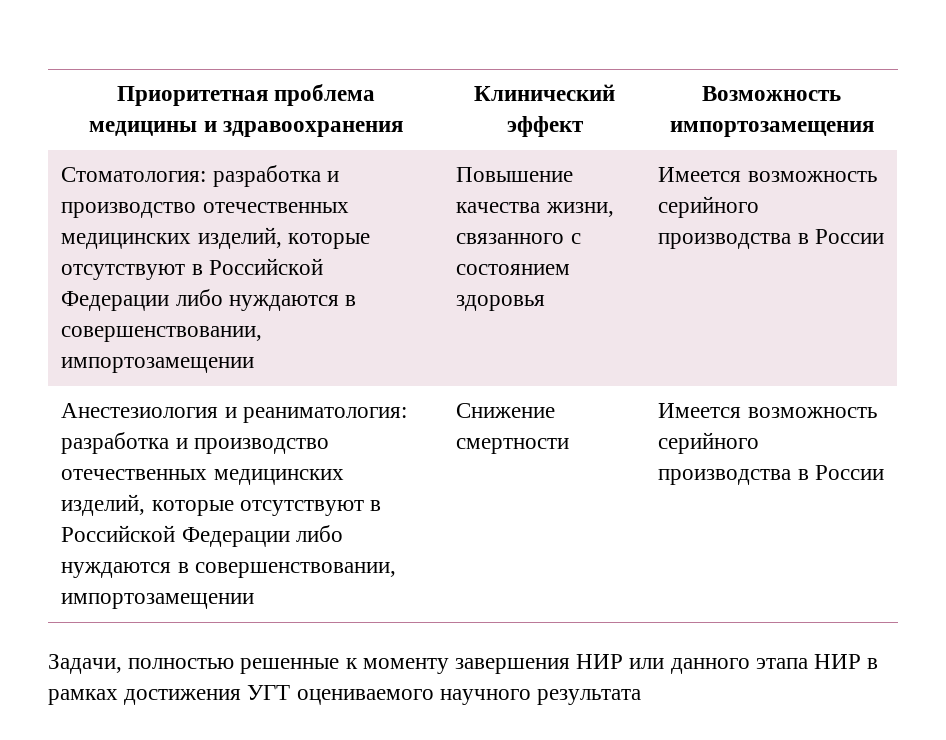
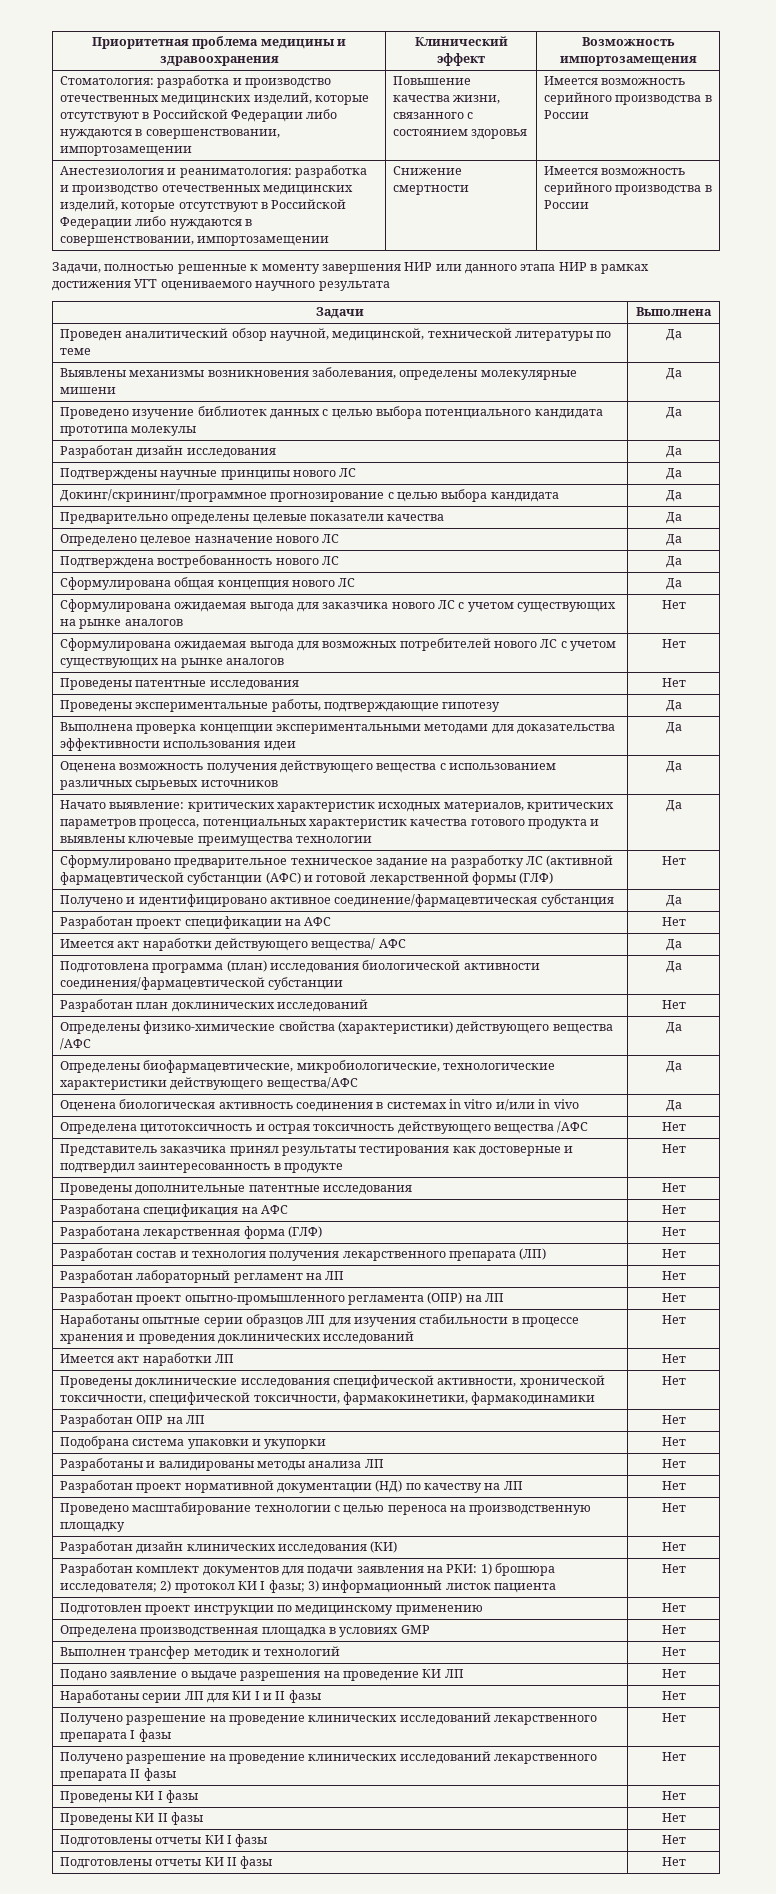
(642, 697) none -> [316,307,364,319] [636,307,712,316] [59,328,612,341] [59,348,91,355] [665,329,682,341] [59,367,577,380] [59,387,116,394] [665,368,682,380] [59,406,603,419] [59,426,197,436] [665,407,682,419] [59,445,276,458] [665,446,682,458] [59,468,357,480] [665,468,682,480] [59,489,559,502] [665,490,682,502] [59,512,445,524] [665,512,682,524] [59,534,340,546] [665,534,682,546] [59,555,339,568] [665,556,682,568] [59,577,356,590] [665,578,682,590] [59,599,617,612] [59,619,183,629] [661,600,686,609] [59,638,617,651] [59,658,284,668] [661,639,686,648] [59,678,299,690] [661,678,686,687] [59,699,501,712] [665,700,682,712] [59,722,616,734] [59,738,296,751] [665,722,682,734] [59,760,557,773] [59,780,278,790] [665,761,682,773] [59,800,615,812] [59,819,600,829] [59,836,372,846] [665,800,682,812] [59,855,614,868] [59,872,554,885] [661,856,686,865] [59,894,614,907] [665,895,682,907] [59,916,332,929] [661,917,686,926] [59,938,406,951] [665,939,682,951] [59,960,540,973] [59,977,344,990] [665,961,682,973] [59,999,368,1012] [661,1000,686,1009] [59,1021,613,1034] [59,1038,91,1050] [665,1022,682,1034] [59,1060,555,1073] [59,1077,358,1090] [665,1061,682,1073] [59,1099,579,1112] [665,1100,682,1112] [59,1121,589,1134] [661,1122,686,1131] [59,1144,574,1156] [59,1163,343,1173] [661,1144,686,1153] [59,1183,412,1195] [661,1183,686,1192] [59,1204,288,1217] [661,1205,686,1214] [59,1226,322,1239] [661,1227,686,1236] [59,1248,547,1261] [661,1249,686,1258] [59,1270,345,1283] [661,1271,686,1280] [59,1292,505,1305] [661,1293,686,1302] [59,1314,580,1327] [59,1331,415,1344] [661,1315,686,1324] [59,1353,234,1366] [661,1354,686,1363] [59,1375,605,1388] [59,1392,596,1405] [661,1376,686,1385] [59,1414,205,1427] [661,1415,686,1424] [59,1436,327,1449] [661,1437,686,1446] [59,1458,384,1471] [661,1459,686,1468] [59,1480,523,1493] [661,1481,686,1490] [59,1502,592,1515] [59,1522,125,1532] [661,1503,686,1512] [59,1541,398,1554] [661,1542,686,1551] [59,1563,556,1576] [59,1580,557,1593] [661,1564,686,1573] [59,1603,483,1615] [661,1603,686,1612] [59,1625,430,1637] [661,1625,686,1634] [59,1646,341,1659] [661,1647,686,1656] [59,1669,464,1681] [661,1669,686,1678] [59,1690,321,1703] [661,1691,686,1700] [59,1712,598,1725] [59,1729,171,1742] [661,1713,686,1722] [59,1751,598,1764] [59,1768,176,1781] [661,1752,686,1761] [59,1790,198,1803] [661,1791,686,1800] [59,1812,203,1825] [661,1813,686,1822] [59,1834,268,1847] [661,1835,686,1844] [59,1856,273,1869] [661,1857,686,1866] // Задачи | Выполнена // Проведен аналитический обзор научной, медицинской, технической литературы по теме | Да // Выявлены механизмы возникновения заболевания, определены молекулярные мишени | Да // Проведено изучение библиотек данных с целью выбора потенциального кандидата прототипа молекулы | Да // Разработан дизайн исследования | Да // Подтверждены научные принципы нового ЛС | Да // Докинг/скрининг/программное прогнозирование с целью выбора кандидата | Да // Предварительно определены целевые показатели качества | Да // Определено целевое назначение нового ЛС | Да // Подтверждена востребованность нового ЛС | Да // Сформулирована общая концепция нового ЛС | Да // Сформулирована ожидаемая выгода для заказчика нового ЛС с учетом существующих на рынке аналогов | Нет // Сформулирована ожидаемая выгода для возможных потребителей нового ЛС с учетом существующих на рынке аналогов | Нет // Проведены патентные исследования | Нет // Проведены экспериментальные работы, подтверждающие гипотезу | Да // Выполнена проверка концепции экспериментальными методами для доказательства эффективности использования идеи | Да // Оценена возможность получения действующего вещества с использованием различных сырьевых источников | Да // Начато выявление: критических характеристик исходных материалов, критических параметров процесса, потенциальных характеристик качества готового продукта и выявлены ключевые преимущества технологии | Да // Сформулировано предварительное техническое задание на разработку ЛС (активной фармацевтической субстанции (АФС) и готовой лекарственной формы (ГЛФ) | Нет // Получено и идентифицировано активное соединение/фармацевтическая субстанция | Да // Разработан проект спецификации на АФС | Нет // Имеется акт наработки действующего вещества/ АФС | Да // Подготовлена программа (план) исследования биологической активности соединения/фармацевтической субстанции | Да // Разработан план доклинических исследований | Нет // Определены физико-химические свойства (характеристики) действующего вещества /АФС | Да // Определены биофармацевтические, микробиологические, технологические характеристики действующего вещества/АФС | Да // Оценена биологическая активность соединения в системах in vitro и/или in vivo | Да // Определена цитотоксичность и острая токсичность действующего вещества /АФС | Нет // Представитель заказчика принял результаты тестирования как достоверные и подтвердил заинтересованность в продукте | Нет // Проведены дополнительные патентные исследования | Нет // Разработана спецификация на АФС | Нет // Разработана лекарственная форма (ГЛФ) | Нет // Разработан состав и технология получения лекарственного препарата (ЛП) | Нет // Разработан лабораторный регламент на ЛП | Нет // Разработан проект опытно-промышленного регламента (ОПР) на ЛП | Нет // Наработаны опытные серии образцов ЛП для изучения стабильности в процессе хранения и проведения доклинических исследований | Нет // Имеется акт наработки ЛП | Нет // Проведены доклинические исследования специфической активности, хронической токсичности, специфической токсичности, фармакокинетики, фармакодинамики | Нет // Разработан ОПР на ЛП | Нет // Подобрана система упаковки и укупорки | Нет // Разработаны и валидированы методы анализа ЛП | Нет // Разработан проект нормативной документации (НД) по качеству на ЛП | Нет // Проведено масштабирование технологии с целью переноса на производственную площадку | Нет // Разработан дизайн клинических исследования (КИ) | Нет // Разработан комплект документов для подачи заявления на РКИ: 1) брошюра исследователя; 2) протокол КИ I фазы; 3) информационный листок пациента | Нет // Подготовлен проект инструкции по медицинскому применению | Нет // Определена производственная площадка в условиях GMP | Нет // Выполнен трансфер методик и технологий | Нет // Подано заявление о выдаче разрешения на проведение КИ ЛП | Нет // Наработаны серии ЛП для КИ I и II фазы | Нет // Получено разрешение на проведение клинических исследований лекарственного препарата I фазы | Нет // Получено разрешение на проведение клинических исследований лекарственного препарата II фазы | Нет // Проведены КИ I фазы | Нет // Проведены КИ II фазы | Нет // Подготовлены отчеты КИ I фазы | Нет // Подготовлены отчеты КИ II фазы | Нет

